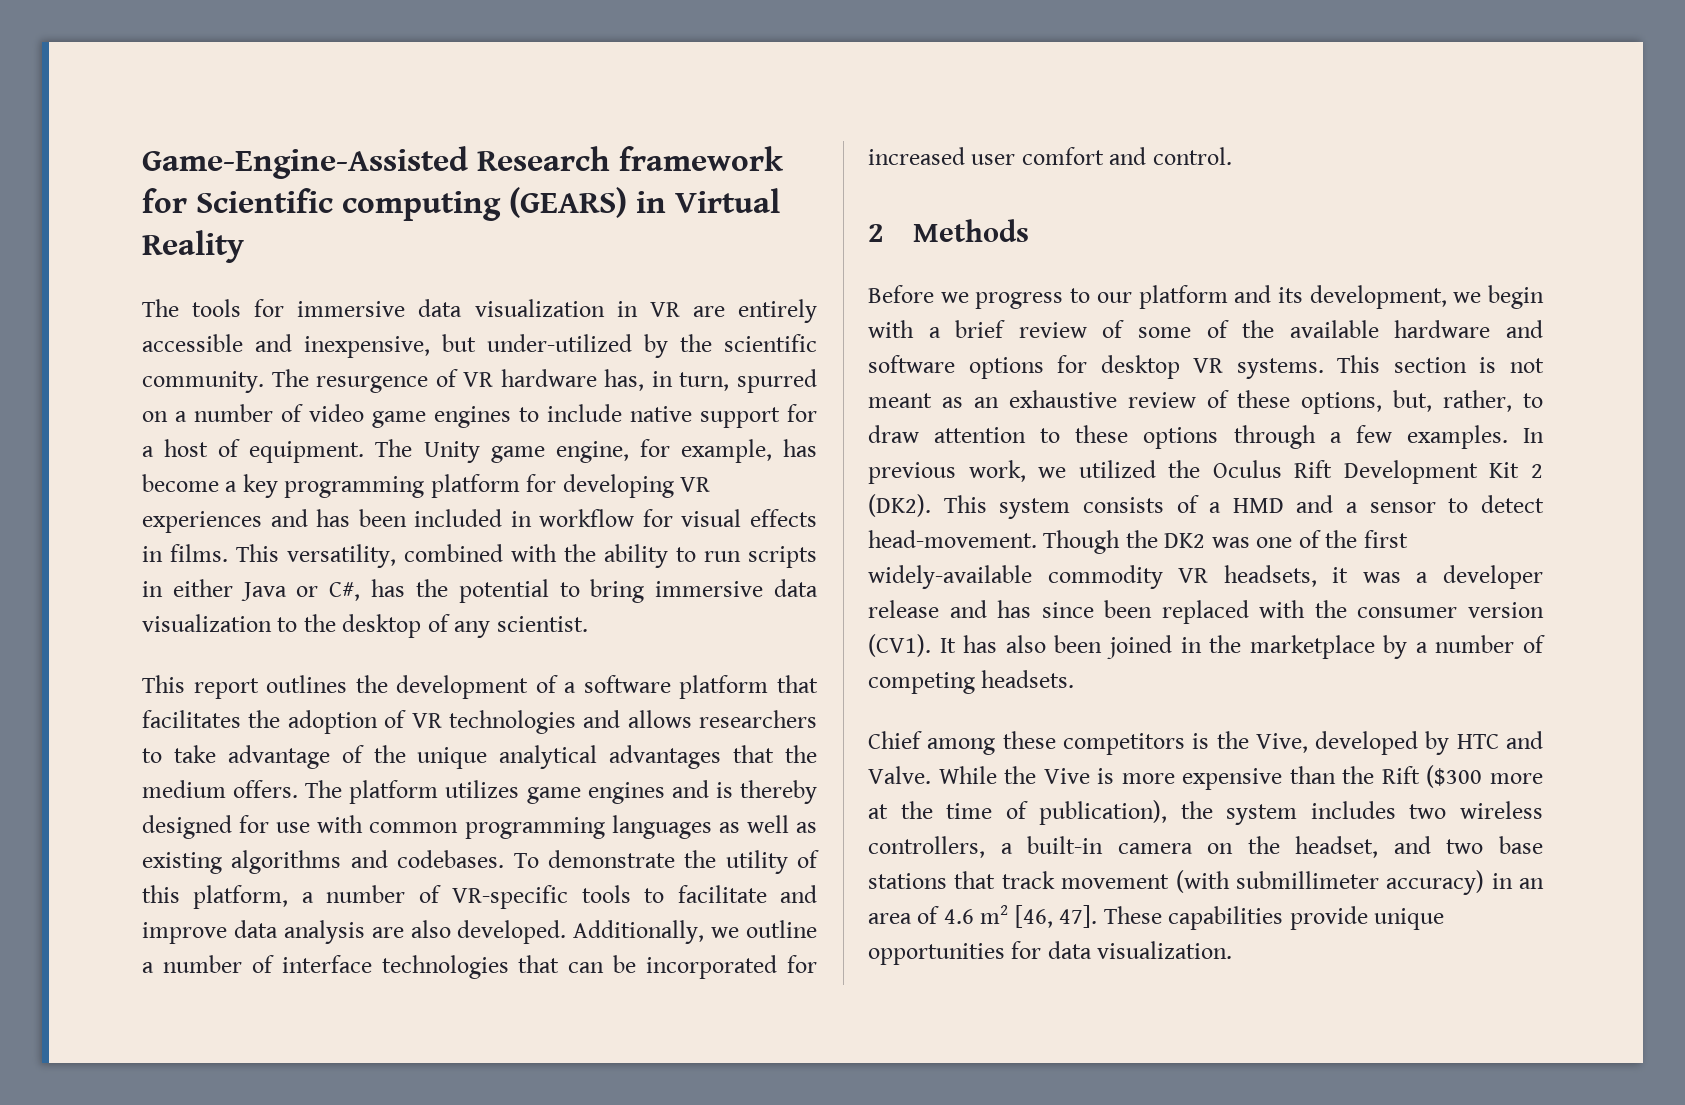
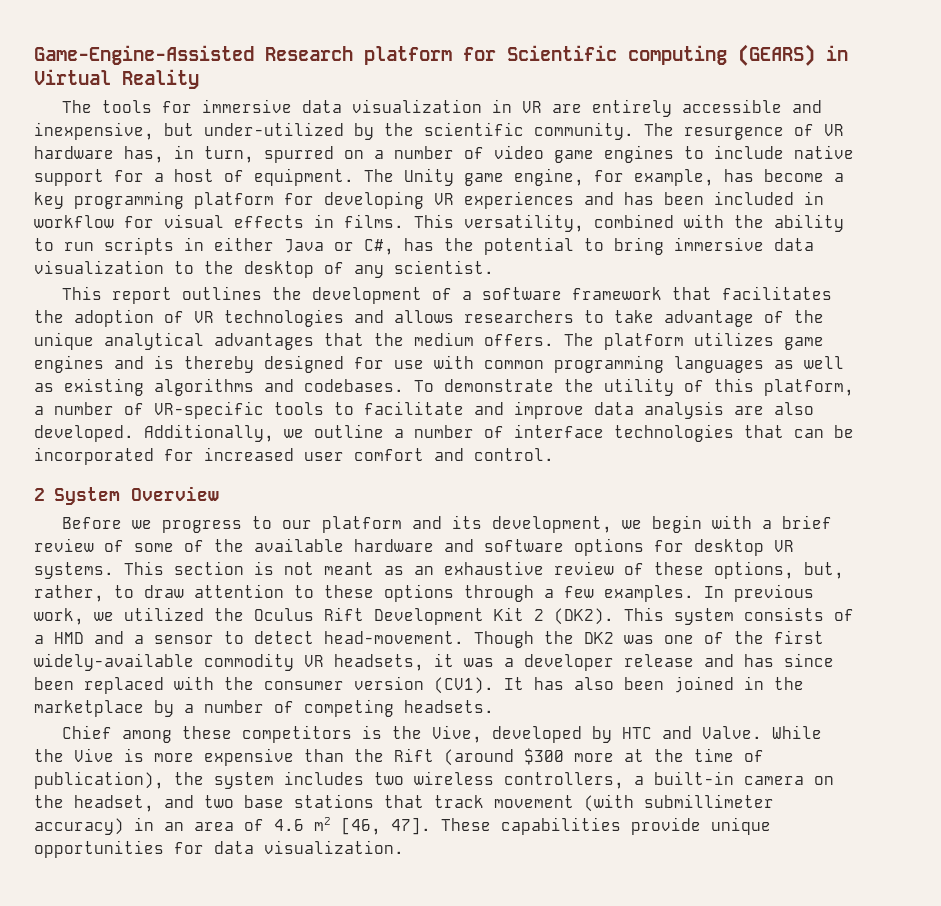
[619,146,783,171] framework -> [364,46,452,65] platform
[679,675,769,699] platform -> [571,287,662,300] framework
[913,219,1030,242] Methods -> [54,486,220,505] System Overview
[1426,765,1483,788] ($300 -> [444,748,564,766] (around $300

